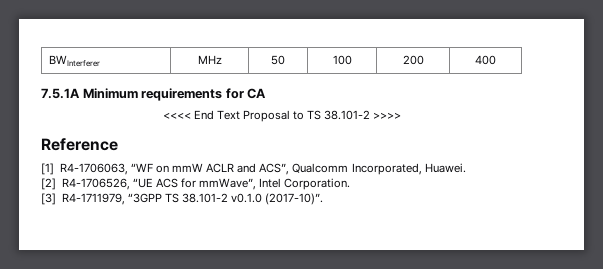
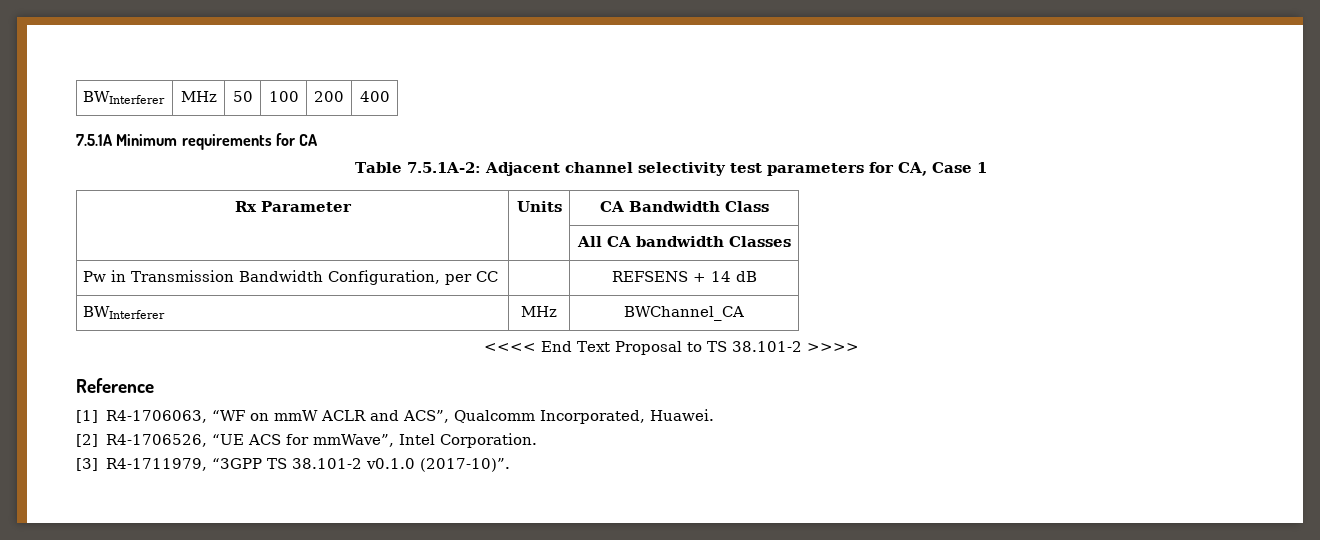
(267, 93) none -> [355,162,987,176] [234,201,352,212] [516,201,562,212] [599,201,769,212] [576,236,791,247] [83,270,499,285] [611,271,757,282] [83,306,166,319] [521,306,557,317] [624,306,744,321] // Table 7.5.1A-2: Adjacent channel selectivity test parameters for CA, Case 1 // Rx Parameter | Units | CA Bandwidth Class // | | All CA bandwidth Classes // Pw in Transmission Bandwidth Configuration, per CC | | REFSENS + 14 dB // BWInterferer | MHz | BWChannel_CA

